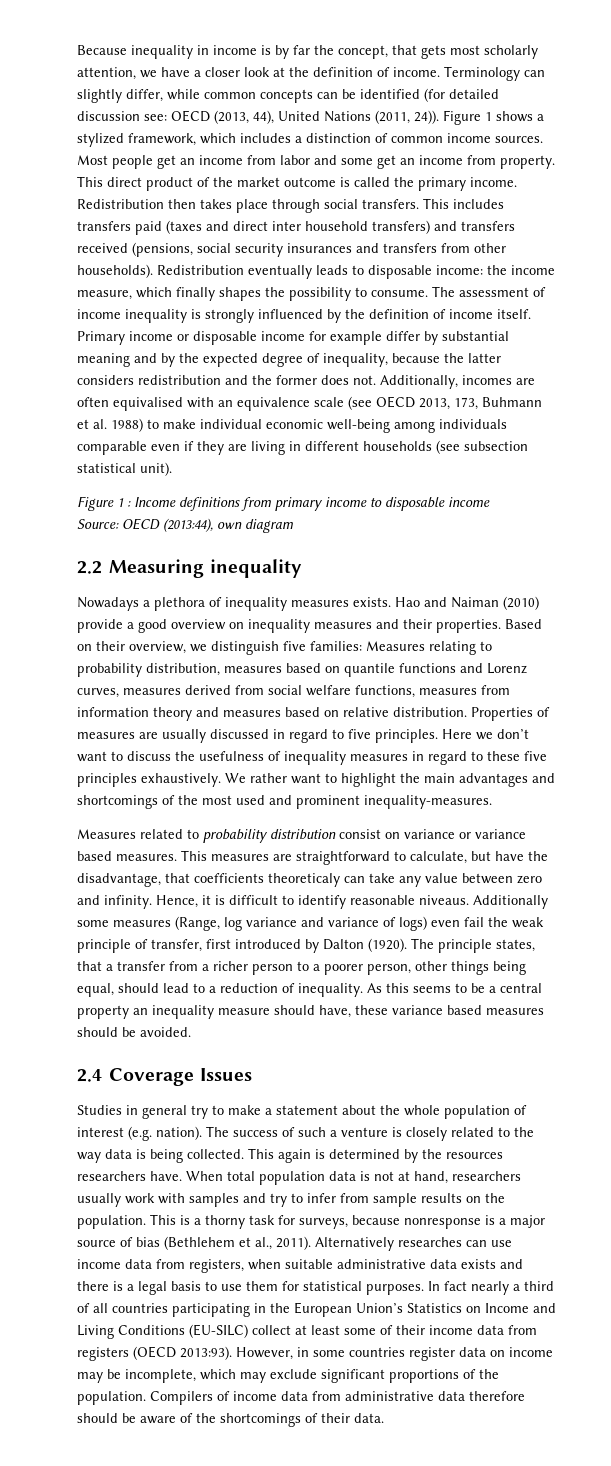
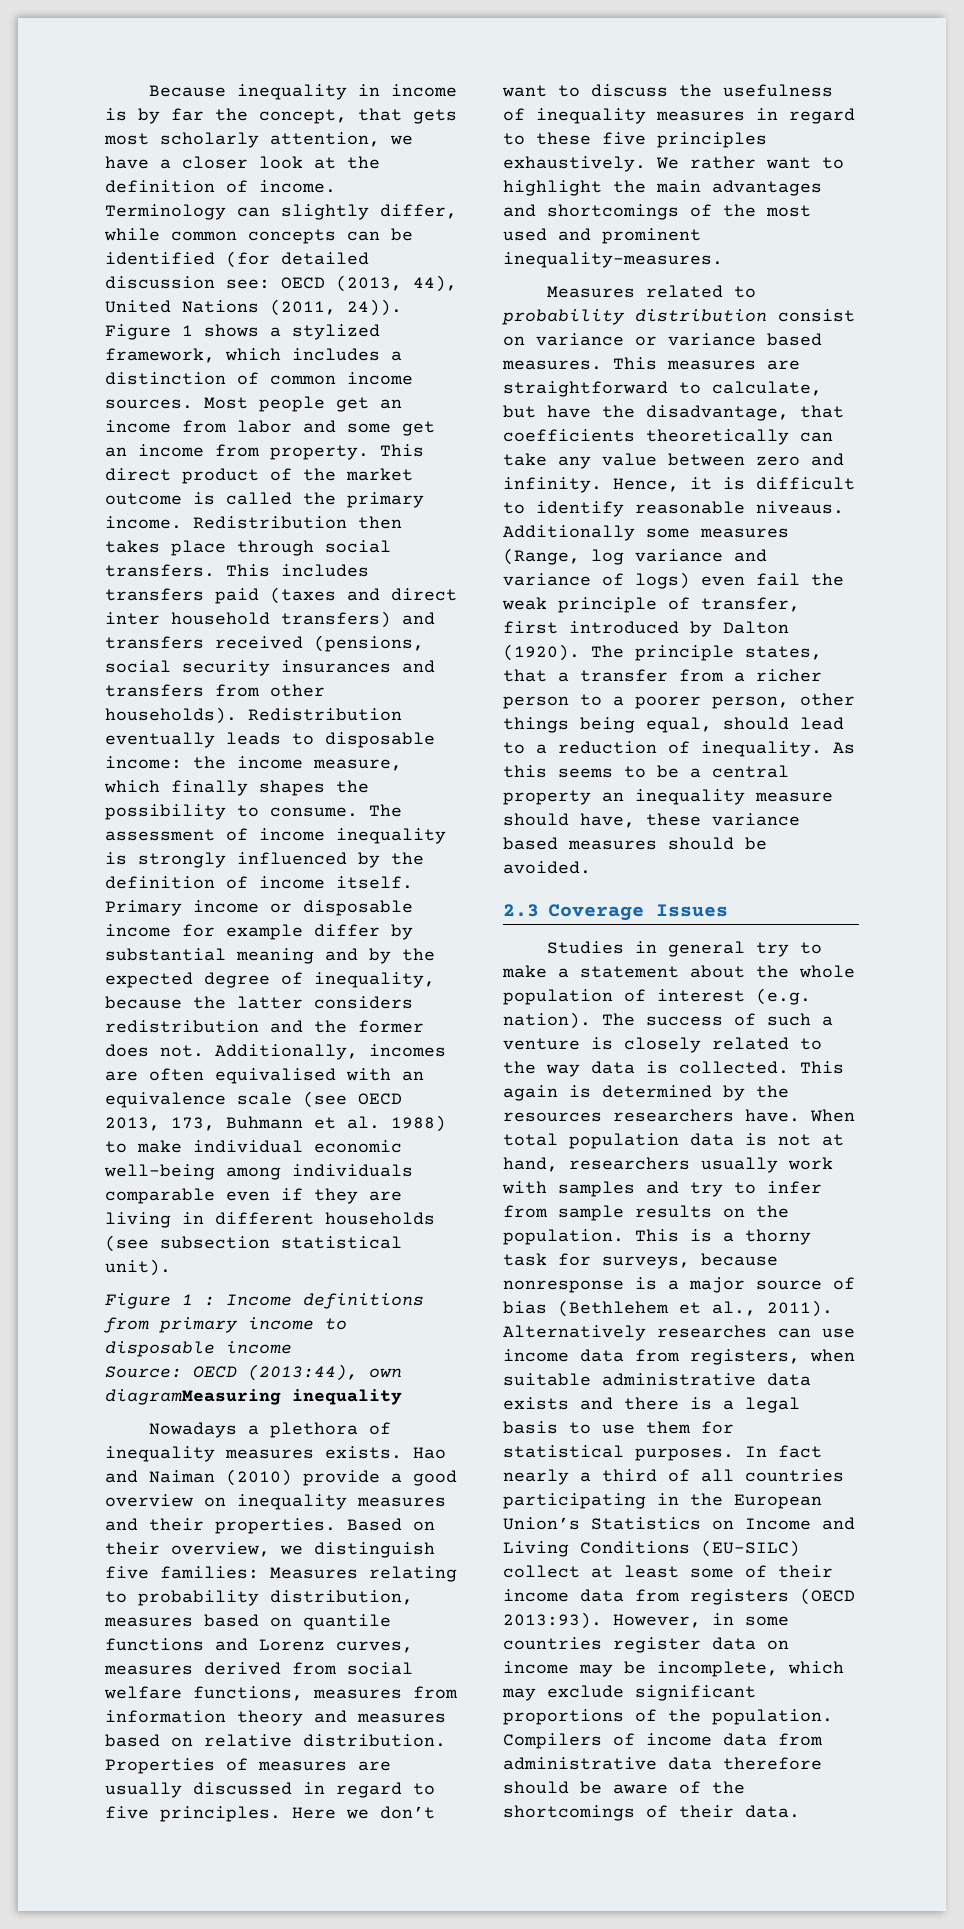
[245,519,294,533] [77,559,205,578] diagram // 2.2 Measuring -> [105,1389,281,1405] diagramMeasuring
[268,873,340,887] theoreticaly -> [646,429,789,445] theoretically
[77,1069,102,1082] 2.4 -> [503,904,539,917] 2.3
[150,1149,183,1163] being -> (668, 1067) none

